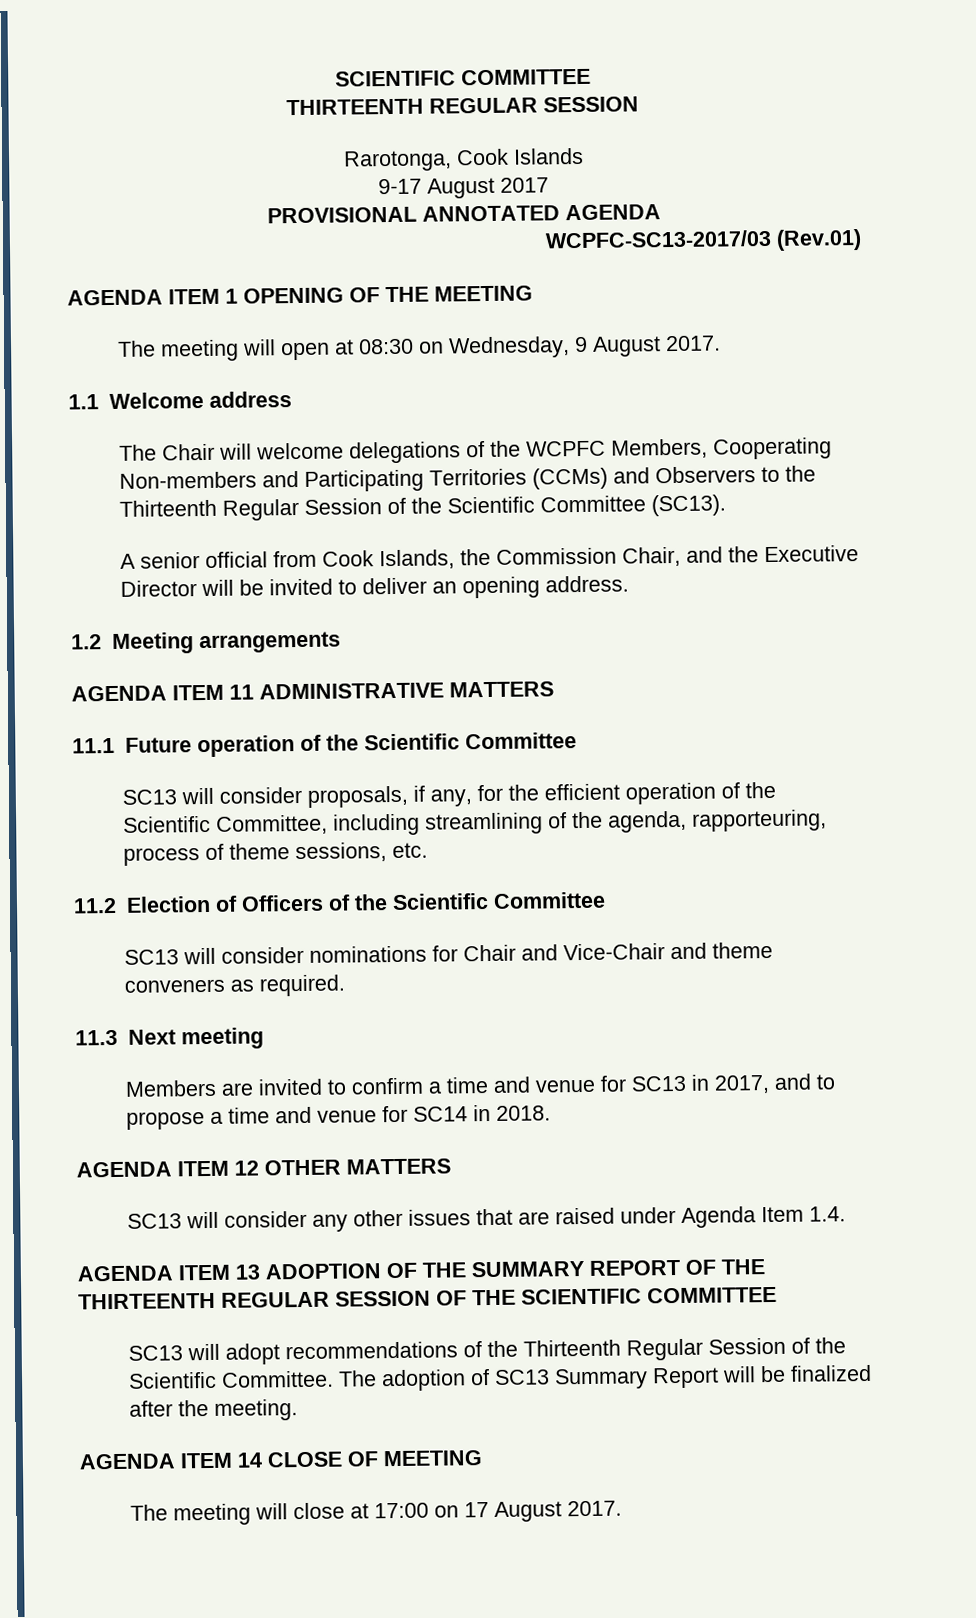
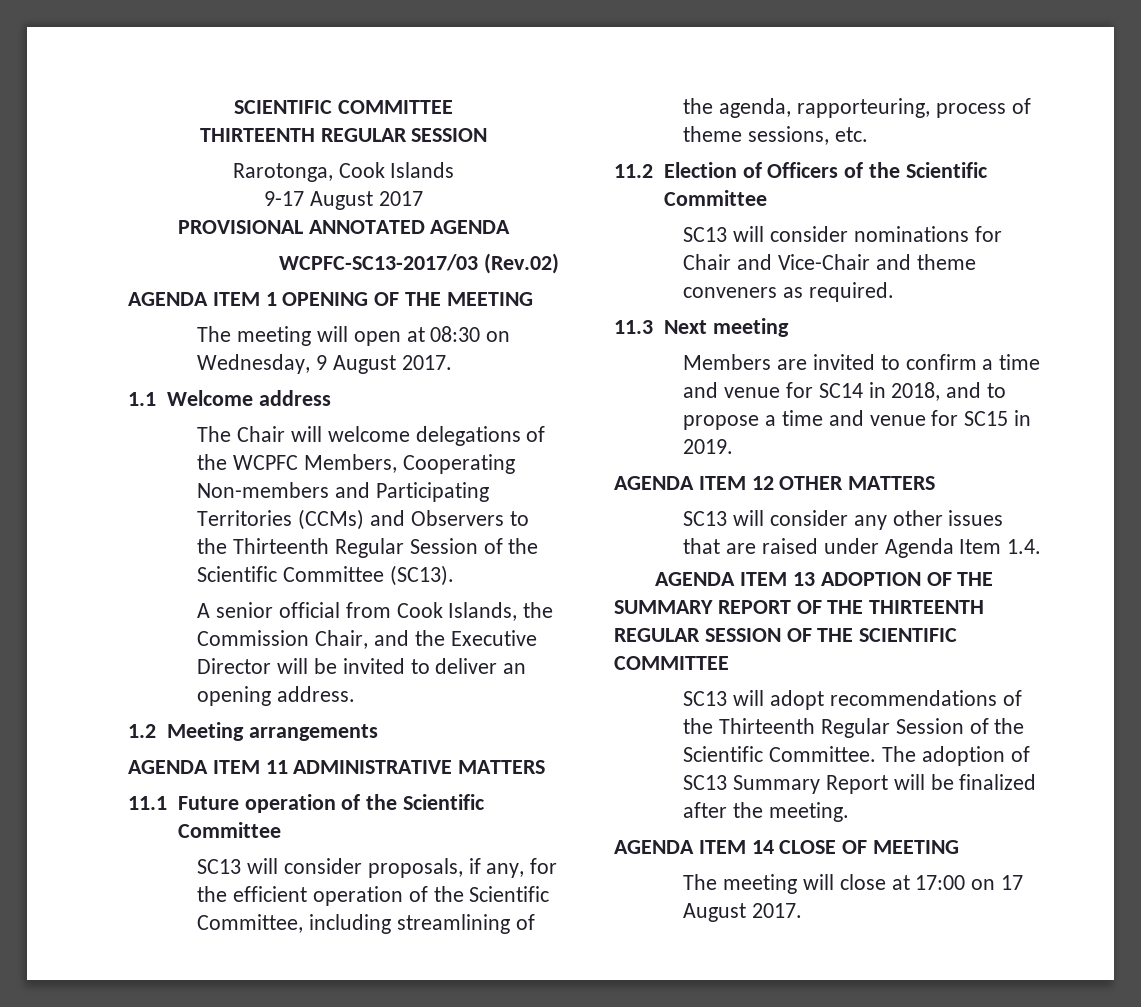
[776,228,862,251] (Rev.01) -> [484,253,559,274] (Rev.02)
[631,1074,771,1094] SC13 in 2017, -> [818,382,941,401] SC14 in 2018,
[413,1104,552,1122] SC14 in 2018. -> [964,410,1031,426] [683,439,734,454] SC15 in 2019.

